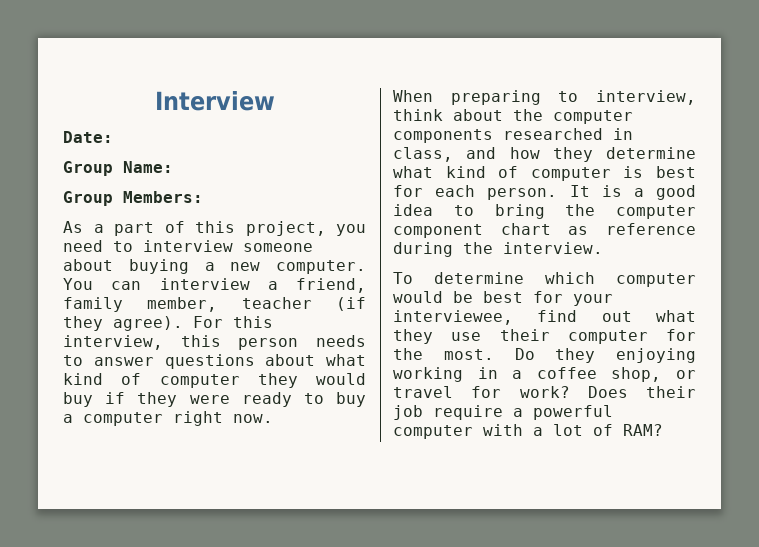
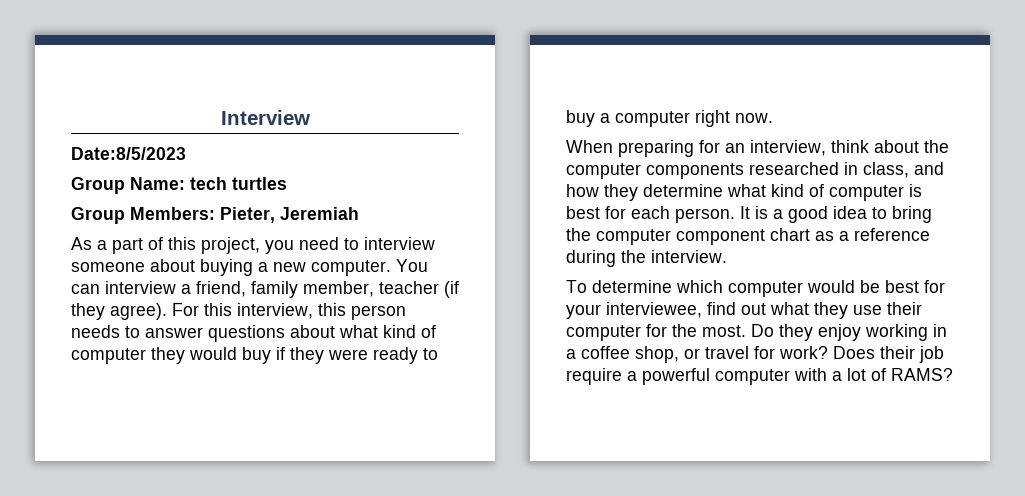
[63,131,113,143] Date: -> [71,147,186,160] Date:8/5/2023
(173, 167) none -> [190,177,287,190] tech turtles
(203, 197) none -> [220,207,359,223] Pieter, Jeremiah
[558,91,579,102] to -> [699,140,745,153] for an
(589, 230) none -> [839,231,849,241] a
[616,348,696,363] enjoying -> [818,324,861,341] enjoy
[623,424,663,436] RAM? -> [891,368,953,381] RAMS?

